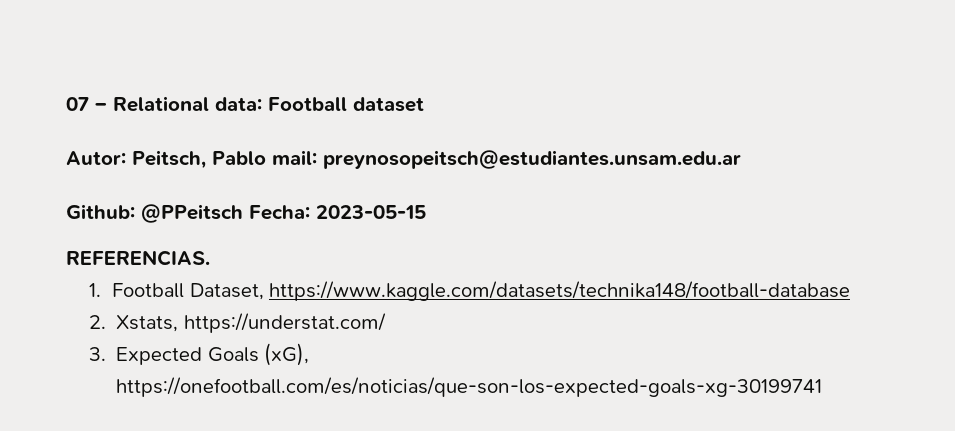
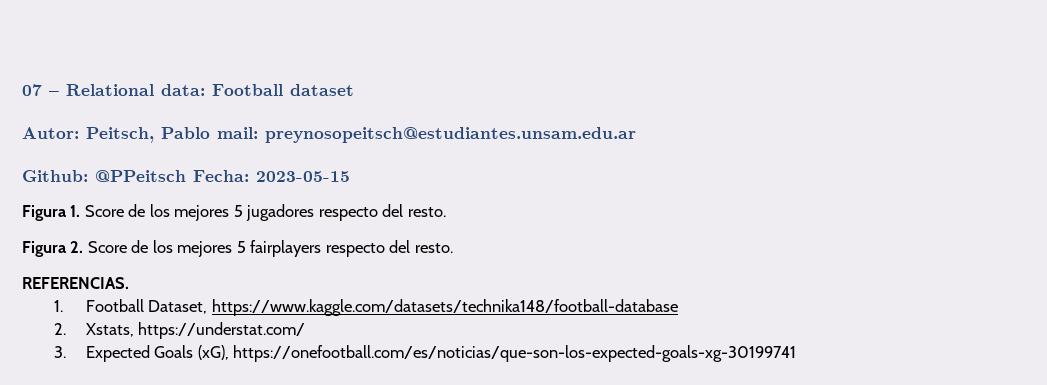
(426, 212) none -> [22,204,446,221] [22,240,453,257] // Figura 1. Score de los mejores 5 jugadores respecto del resto. // Figura 2. Score de los mejores 5 fairplayers respecto del resto.

